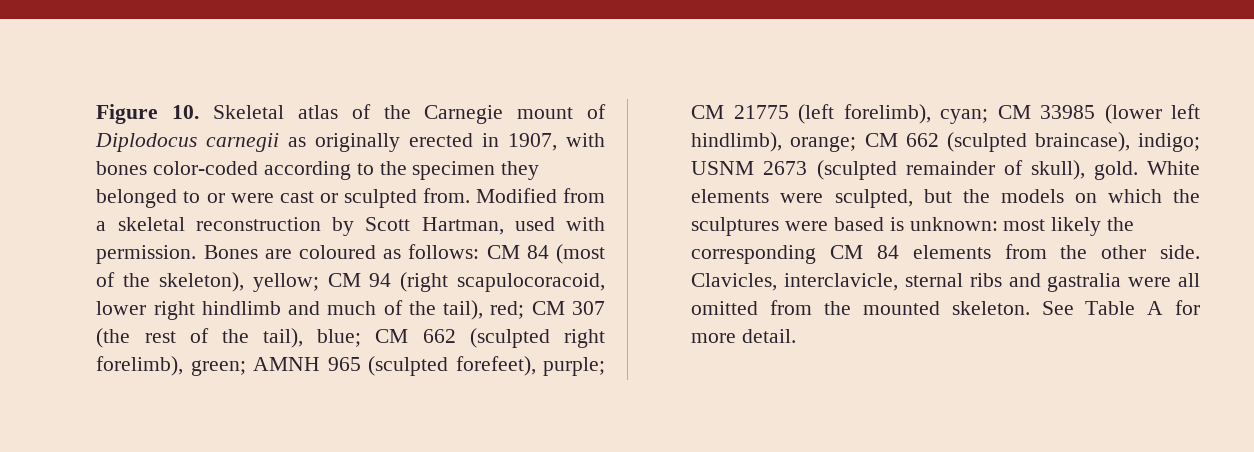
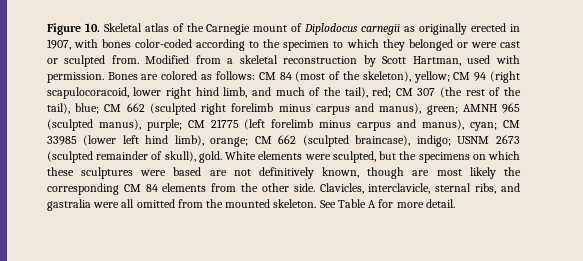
(496, 170) none -> [333,39,379,48] to which
[183,191,201,203] to -> (453, 45) none
[298,245,376,259] coloured -> [161,71,198,80] colored
[201,301,281,315] hindlimb -> [195,87,248,98] hind limb,
[96,356,184,376] forelimb), -> [231,103,422,115] forelimb minus carpus and manus),
[455,356,536,376] forefeet), -> [98,119,141,130] manus),
[843,104,931,124] forelimb), -> [271,119,465,131] forelimb minus carpus and manus),
[691,132,783,152] hindlimb), -> [145,135,204,146] hind limb),
[1000,189,1064,203] models -> [418,152,470,163] specimens
[1173,189,1200,203] the -> [46,167,74,176] these
[889,217,998,231] is unknown: -> [209,167,430,179] are not definitively known, though are
[969,273,1002,287] ribs -> [475,183,497,194] ribs,

